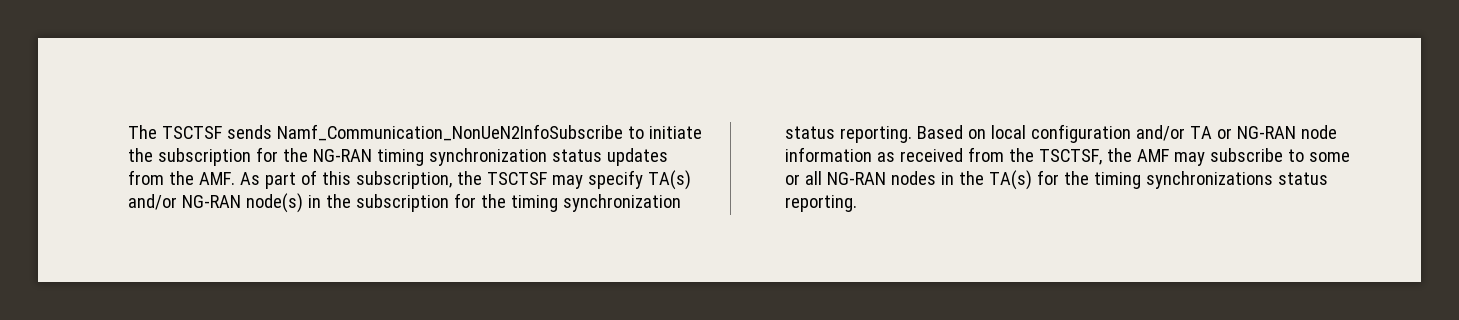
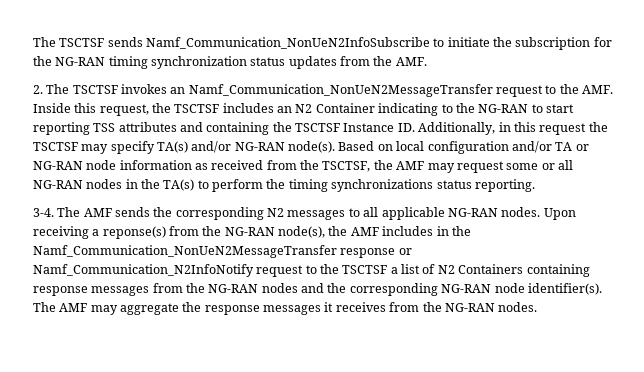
[239,170,452,189] As part of this subscription, -> [32,84,614,97] [32,103,575,116] [32,122,587,135] // 2. The TSCTSF invokes an Namf_Communication_NonUeN2MessageTransfer request to the AMF. Inside this request, the TSCTSF includes an N2 Container indicating to the NG-RAN to start reporting TSS attributes and containing the TSCTSF Instance ID. Additionally, in this request
[245,193,681,213] [784,126,912,143] node(s) in the subscription for the timing synchronization status reporting. -> [288,141,336,153] node(s).
[1209,148,1304,162] subscribe to -> [456,161,504,173] request
[1036,170,1059,185] for -> [197,179,264,192] to perform
(857, 203) none -> [32,207,576,220] [32,226,471,239] [32,245,412,258] [32,264,590,277] [32,283,602,296] [32,302,538,315] // 3-4. The AMF sends the corresponding N2 messages to all applicable NG-RAN nodes. Upon receiving a reponse(s) from the NG-RAN node(s), the AMF includes in the Namf_Communication_NonUeN2MessageTransfer response or Namf_Communication_N2InfoNotify request to the TSCTSF a list of N2 Containers containing response messages from the NG-RAN nodes and the corresponding NG-RAN node identifier(s). The AMF may aggregate the response messages it receives from the NG-RAN nodes.

